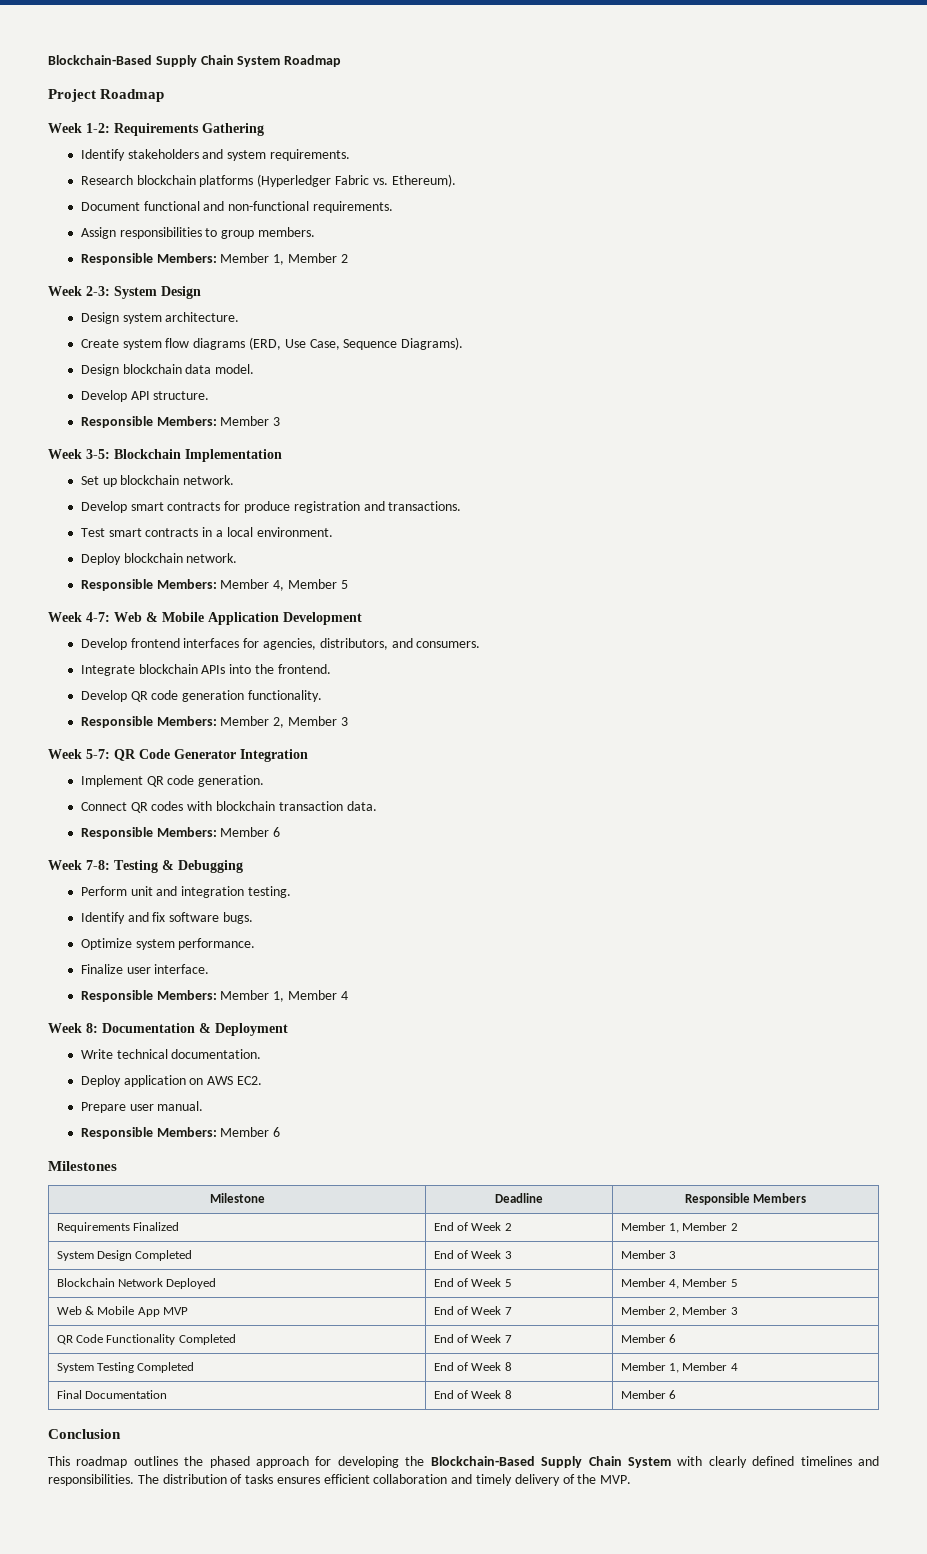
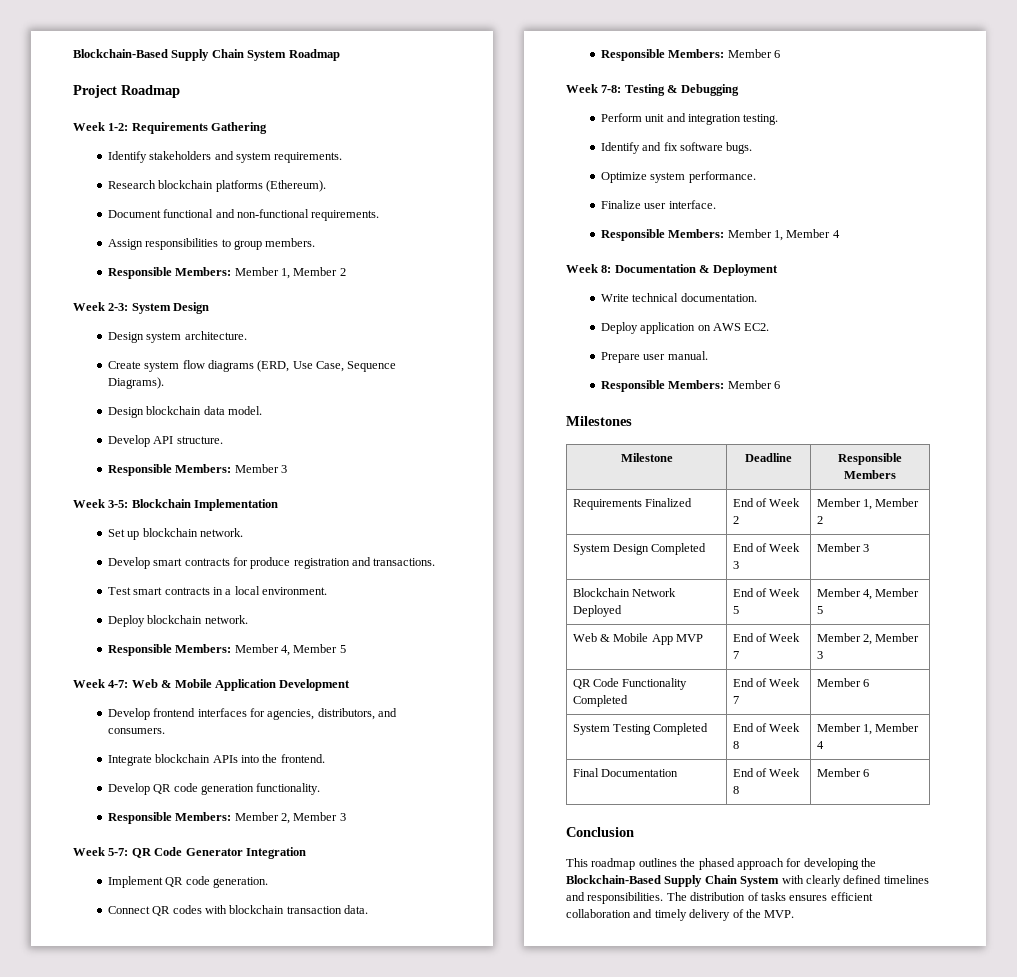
[257,174,456,187] (Hyperledger Fabric vs. Ethereum). -> [265,180,326,192] (Ethereum).

